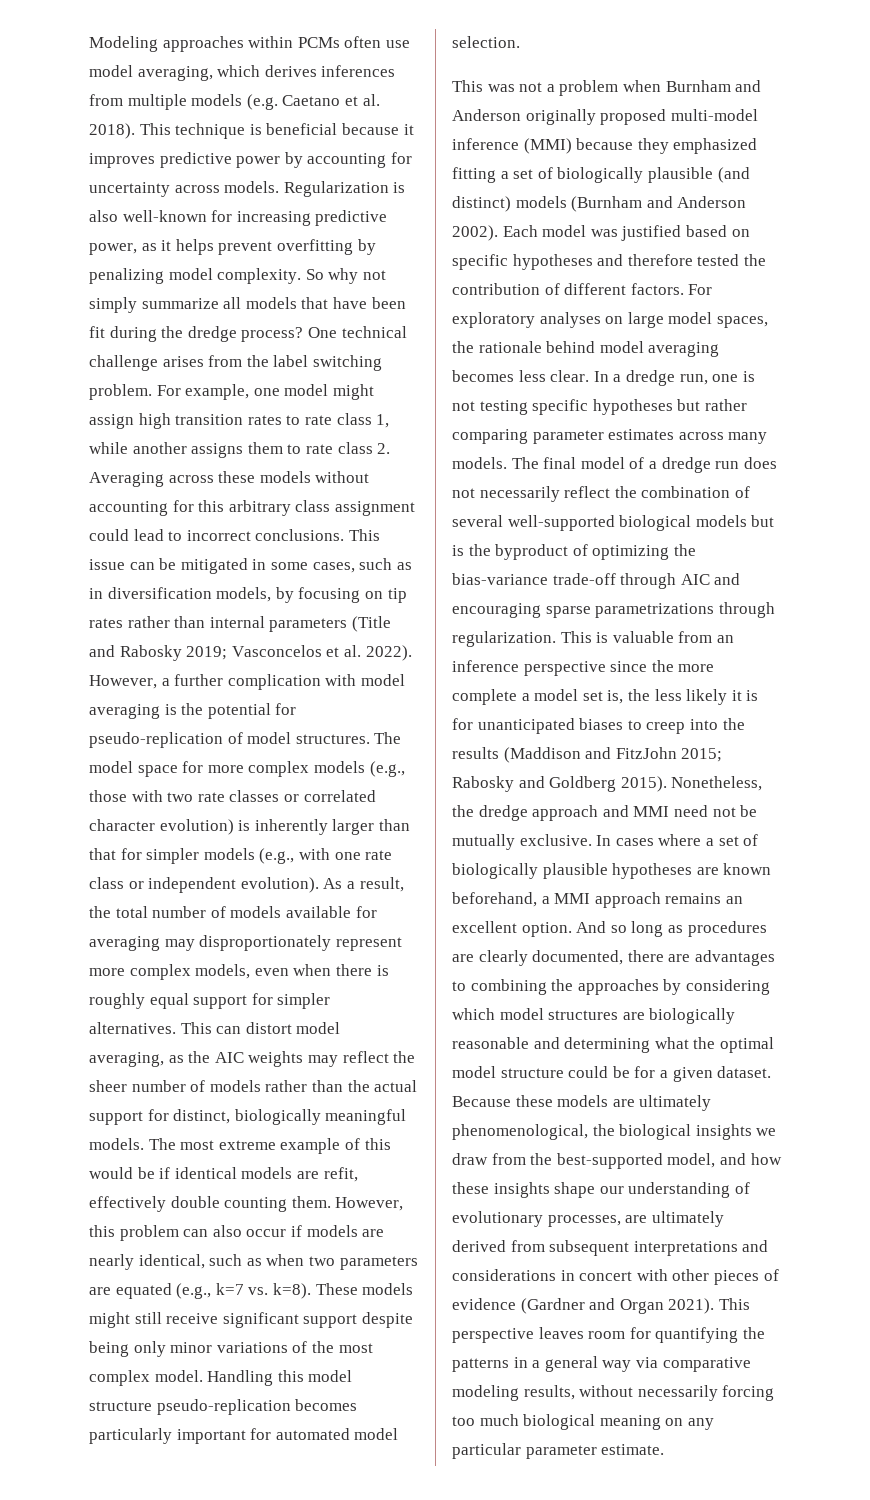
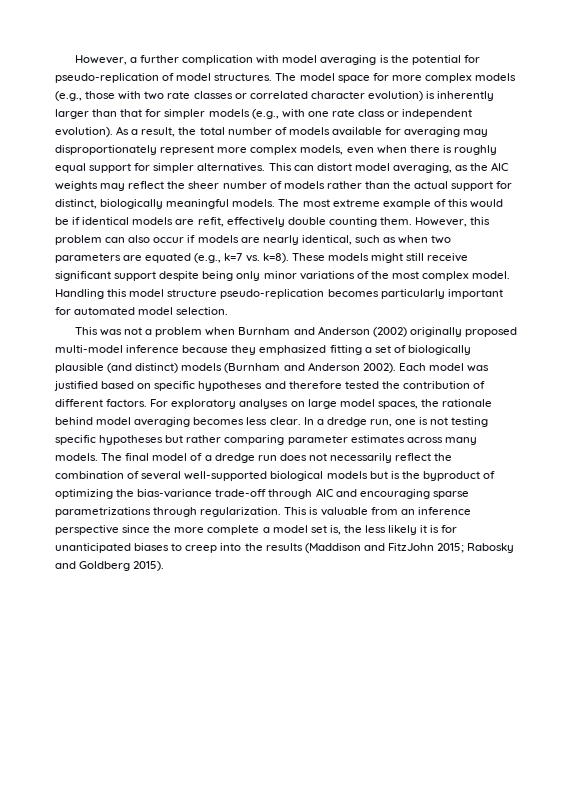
[89,36,410,52] [89,65,396,81] [89,94,380,110] [89,123,414,139] [89,152,412,168] [89,181,406,197] [89,210,388,226] [89,239,376,255] [89,268,386,284] [89,297,406,313] [89,326,407,342] [89,355,382,371] [89,384,374,400] [89,413,390,429] [89,442,391,458] [89,471,370,487] [89,500,415,516] [89,529,380,541] [89,558,412,574] [89,587,407,603] [89,616,391,632] [89,645,412,661] Modeling approaches within PCMs often use model averaging, which derives inferences from multiple models (e.g. Caetano et al. 2018). This technique is beneficial because it improves predictive power by accounting for uncertainty across models. Regularization is also well-known for increasing predictive power, as it helps prevent overfitting by penalizing model complexity. So why not simply summarize all models that have been fit during the dredge process? One technical challenge arises from the label switching problem. For example, one model might assign high transition rates to rate class 1, while another assigns them to rate class 2. Averaging across these models without accounting for this arbitrary class assignment could lead to incorrect conclusions. This issue can be mitigated in some cases, such as in diversification models, by focusing on tip rates rather than internal parameters (Title and Rabosky 2019; Vasconcelos et al. 2022). -> (74, 60) none
(521, 115) none -> [372,327,407,337] (2002)
[523,138,572,154] (MMI) -> (180, 349) none
[671,776,763,791] [452,805,758,821] [452,834,759,850] [452,863,772,879] [452,892,743,908] [452,921,767,937] [452,950,775,966] [452,979,770,995] [452,1008,736,1024] [452,1037,774,1053] [452,1066,772,1082] [452,1095,712,1111] [452,1124,777,1140] [452,1153,782,1169] [452,1182,750,1198] [452,1211,724,1227] [452,1240,769,1256] [452,1269,779,1285] [452,1298,750,1314] [452,1327,765,1343] [452,1356,751,1372] [452,1385,775,1401] [452,1414,714,1430] [452,1443,665,1459] Nonetheless, the dredge approach and MMI need not be mutually exclusive. In cases where a set of biologically plausible hypotheses are known beforehand, a MMI approach remains an excellent option. And so long as procedures are clearly documented, there are advantages to combining the approaches by considering which model structures are biologically reasonable and determining what the optimal model structure could be for a given dataset. Because these models are ultimately phenomenological, the biological insights we draw from the best-supported model, and how these insights shape our understanding of evolutionary processes, are ultimately derived from subsequent interpretations and considerations in concert with other pieces of evidence (Gardner and Organ 2021). This perspective leaves room for quantifying the patterns in a general way via comparative modeling results, without necessarily forcing too much biological meaning on any particular parameter estimate. -> (165, 566) none

